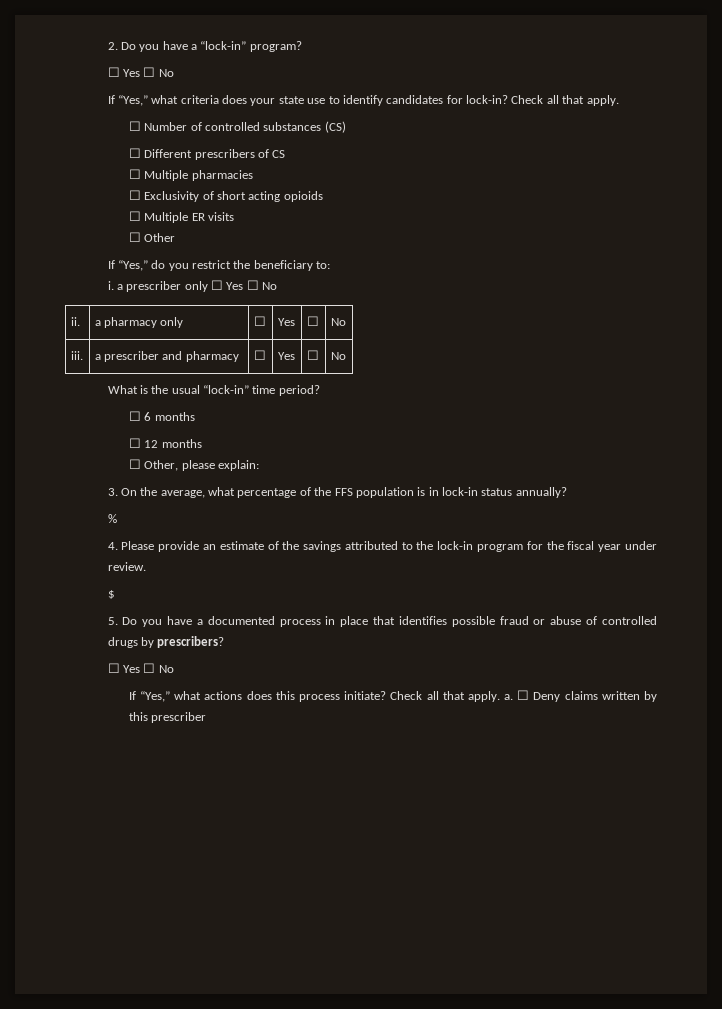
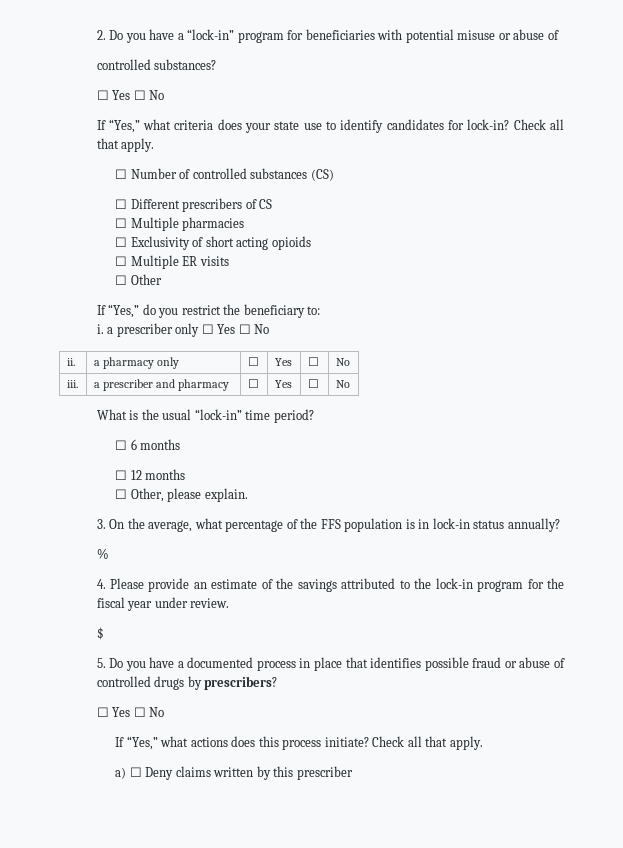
[249,41,302,52] program? -> [237,29,559,43] [96,59,217,70] program for beneficiaries with potential misuse or abuse of // controlled substances?
[218,460,260,471] explain: -> [204,488,248,502] explain.
[504,694,514,700] a. -> [115,767,127,779] // a)

